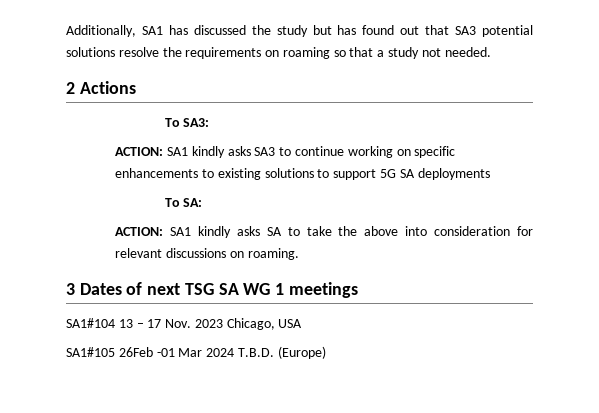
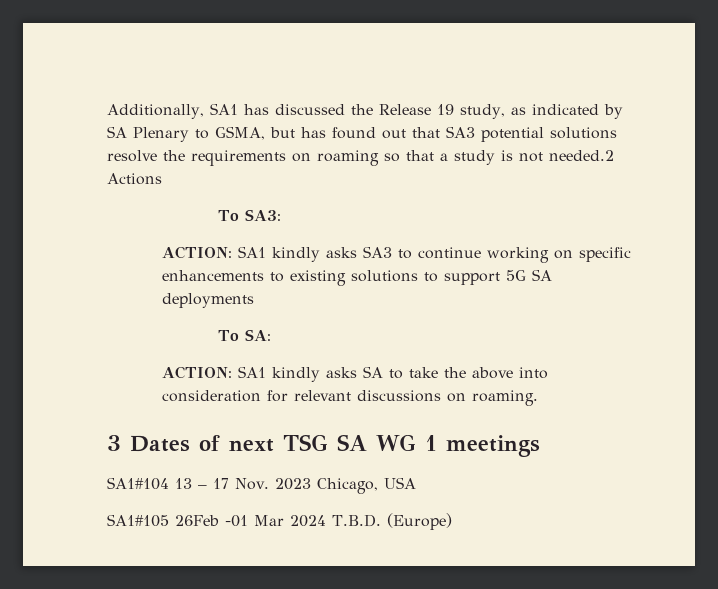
[276,25,308,37] study -> [378,104,623,119] [107,126,265,142] Release 19 study, as indicated by SA Plenary to GSMA,
[421,47,491,57] [66,82,75,94] not needed. // 2 -> [501,150,614,162] is not needed.2

